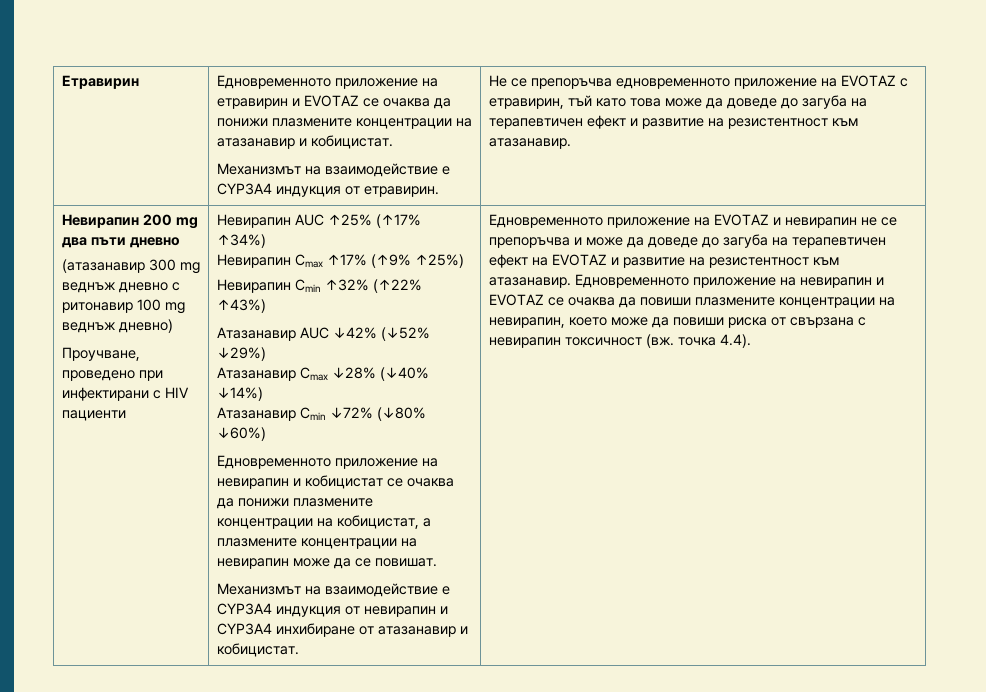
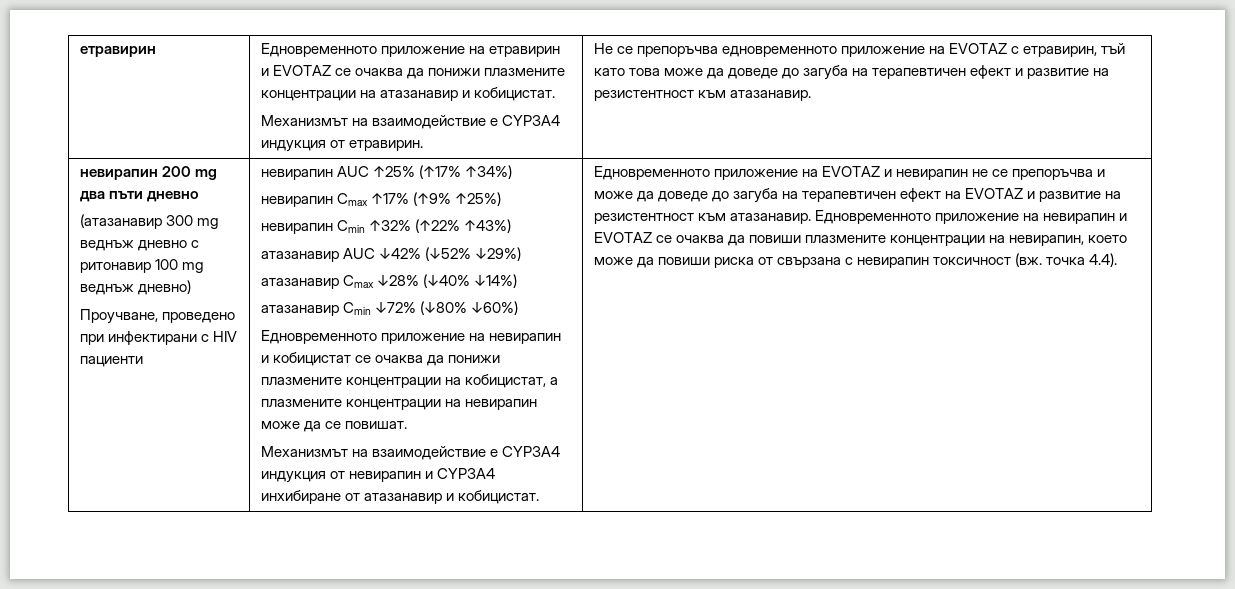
[61,75,139,89] Етравирин -> [79,46,156,57] етравирин
[61,214,139,228] Невирапин -> [79,169,158,180] невирапин
[216,214,291,228] Невирапин -> [260,169,333,180] невирапин
[216,254,291,268] Невирапин -> [260,196,333,207] невирапин
[216,279,291,293] Невирапин -> [260,223,333,234] невирапин
[216,327,296,341] Атазанавир -> [260,251,339,262] атазанавир
[216,367,296,381] Атазанавир -> [260,278,339,289] атазанавир
[216,407,296,421] Атазанавир -> [260,305,339,316] атазанавир

